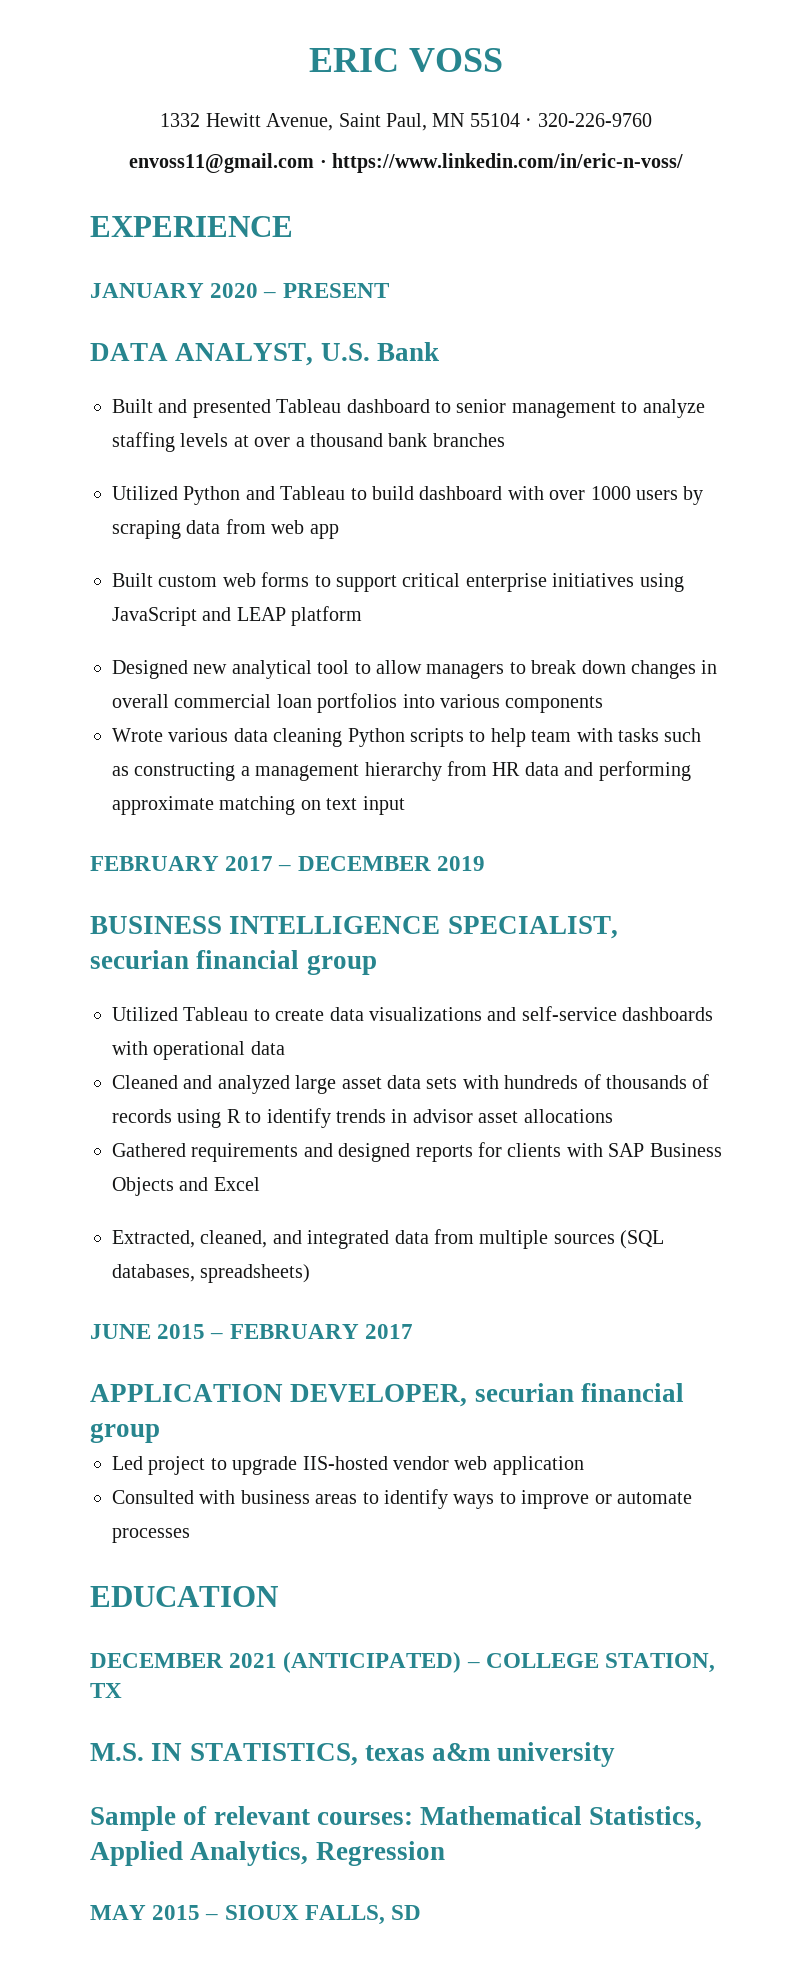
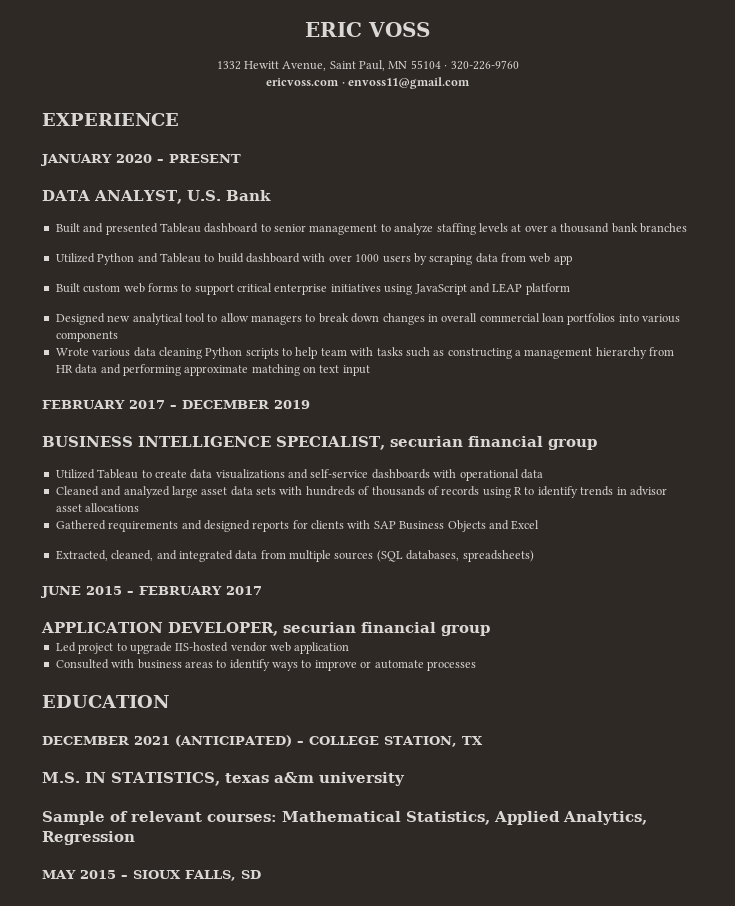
(652, 120) none -> [266,78,345,86] ericvoss.com ·
[319,153,683,173] · https://www.linkedin.com/in/eric-n-voss/ -> (470, 83) none

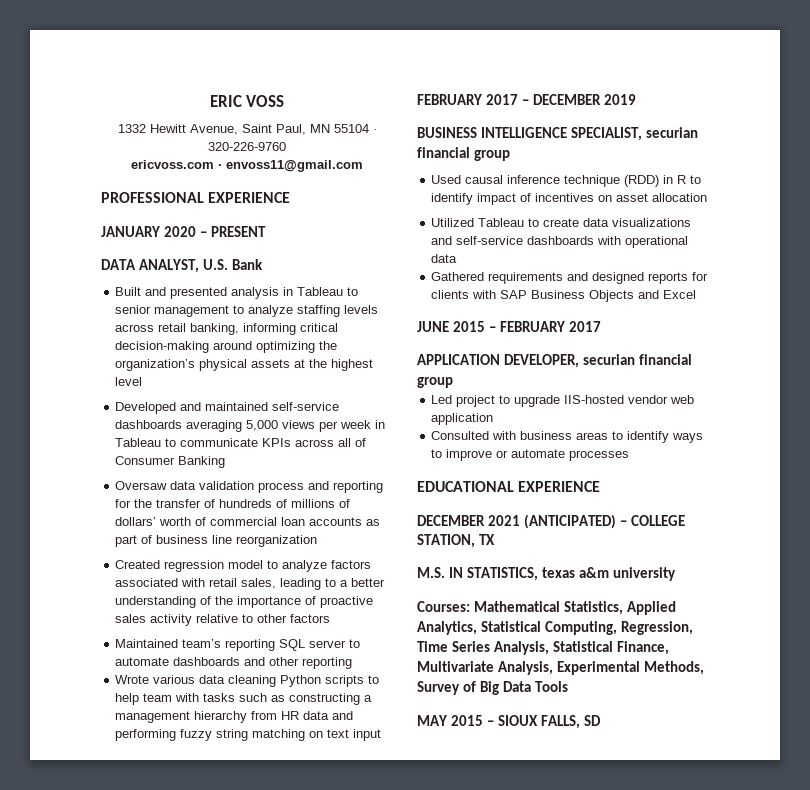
(470, 83) none -> [101,192,204,203] PROFESSIONAL
[159,223,259,233] Tableau dashboard -> [231,287,344,299] analysis in Tableau
[511,223,688,233] [55,253,572,265] [55,283,570,295] [55,313,681,325] [55,331,118,342] at over a thousand bank branches // Utilized Python and Tableau to build dashboard with over 1000 users by scraping data from web app // Built custom web forms to support critical enterprise initiatives using JavaScript and LEAP platform // Designed new analytical tool to allow managers to break down changes in overall commercial loan portfolios into various components -> [115,323,339,335] [115,341,338,353] [115,359,374,371] [115,377,143,386] [115,402,340,414] [115,420,386,432] [115,438,367,447] [115,456,226,468] [115,481,384,493] [115,499,351,508] [115,517,381,526] [115,535,318,547] [115,560,372,572] [115,578,386,590] [115,596,374,608] [115,614,331,626] [115,639,361,651] [115,657,353,669] across retail banking, informing critical decision-making around optimizing the organization’s physical assets at the highest level // Developed and maintained self-service dashboards averaging 5,000 views per week in Tableau to communicate KPIs across all of Consumer Banking // Oversaw data validation process and reporting for the transfer of hundreds of millions of dollars’ worth of commercial loan accounts as part of business line reorganization // Created regression model to analyze factors associated with retail sales, leading to a better understanding of the importance of proactive sales activity relative to other factors // Maintained team’s reporting SQL server to automate dashboards and other reporting
[184,365,249,376] approximate -> [180,729,249,741] fuzzy string
(597, 444) none -> [431,175,702,187] [431,193,708,205] // Used causal inference technique (RDD) in R to identify impact of incentives on asset allocation
[55,486,667,498] [55,503,140,512] // Cleaned and analyzed large asset data sets with hundreds of thousands of records using R to identify trends in advisor asset allocations -> (458, 258) none
[55,550,534,562] // Extracted, cleaned, and integrated data from multiple sources (SQL databases, spreadsheets) -> (697, 294) none
[42,695,169,708] EDUCATION -> [417,481,601,492] EDUCATIONAL EXPERIENCE
[42,811,647,825] [42,831,135,845] Sample of relevant courses: Mathematical Statistics, Applied Analytics, Regression -> [417,601,677,615] [417,621,694,635] [417,641,670,655] [417,661,705,675] [417,681,569,695] Courses: Mathematical Statistics, Applied Analytics, Statistical Computing, Regression, Time Series Analysis, Statistical Finance, Multivariate Analysis, Experimental Methods, Survey of Big Data Tools

